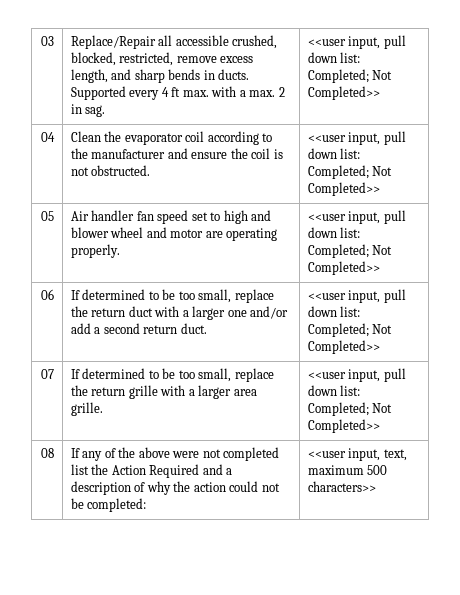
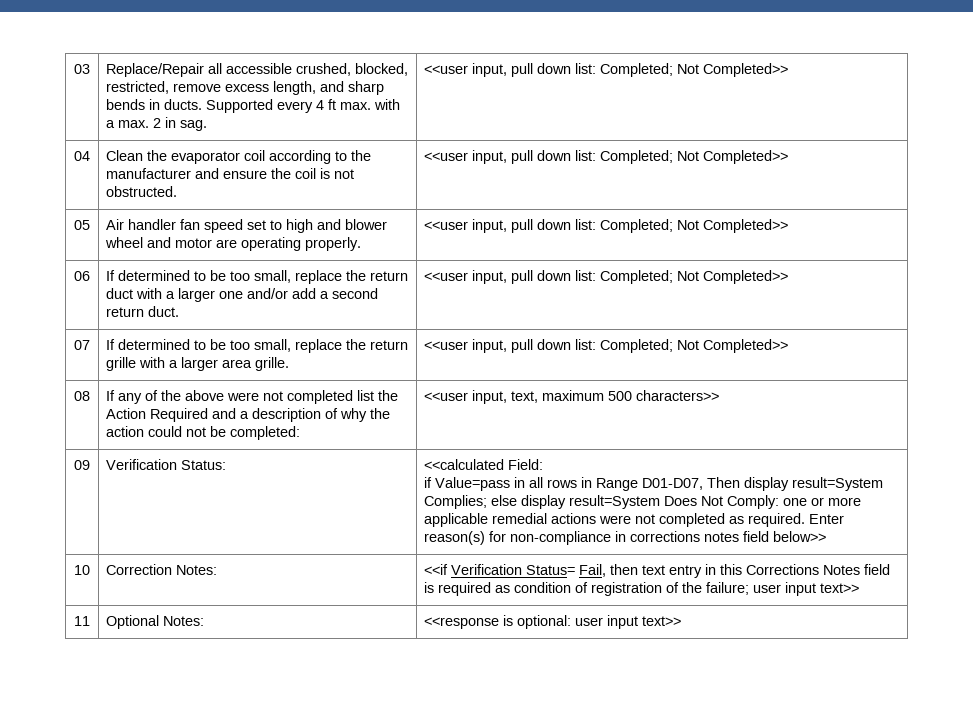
(376, 486) none -> [74,460,90,470] [106,459,227,470] [424,459,544,470] [424,477,884,491] [424,495,862,509] [424,513,845,527] [424,531,827,545] [74,565,90,575] [106,564,218,575] [424,564,891,578] [424,582,860,596] [74,616,90,626] [106,615,205,629] [424,615,682,629] // 09 | Verification Status: | <<calculated Field: // if Value=pass in all rows in Range D01-D07, Then display result=System Complies; else display result=System Does Not Comply: one or more applicable remedial actions were not completed as required. Enter reason(s) for non-compliance in corrections notes field below>> // 10 | Correction Notes: | <<if Verification Status= Fail, then text entry in this Corrections Notes field is required as condition of registration of the failure; user input text>> // 11 | Optional Notes: | <<response is optional: user input text>>

